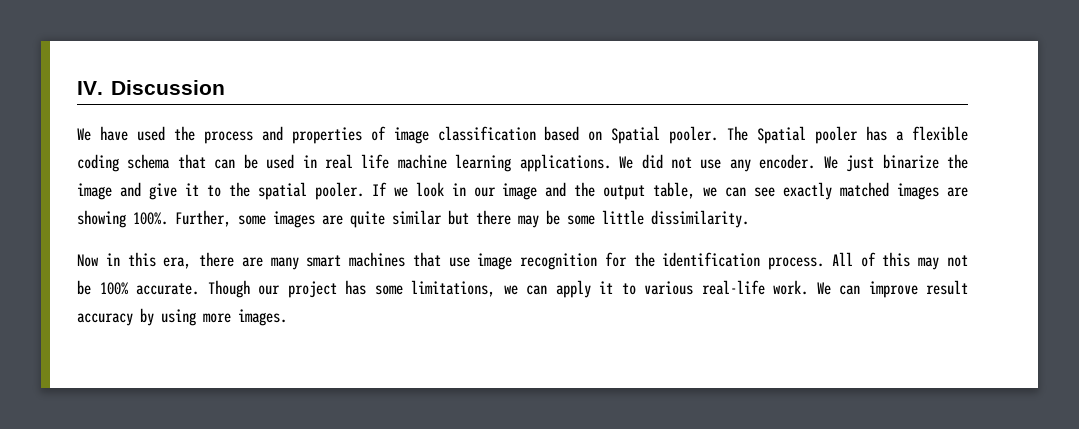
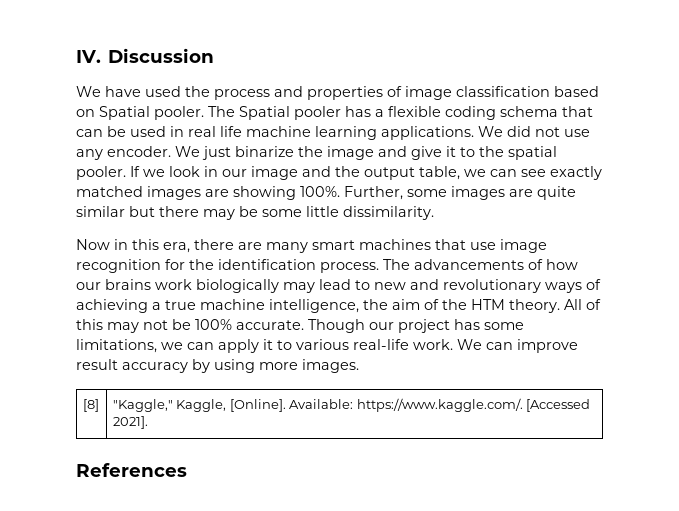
(825, 263) none -> [383,259,578,270] [76,279,601,293] [76,299,560,313] The advancements of how our brains work biologically may lead to new and revolutionary ways of achieving a true machine intelligence, the aim of the HTM theory.
(287, 317) none -> [82,399,99,412] [112,398,591,412] [112,416,148,429] [76,463,187,477] // [8] | "Kaggle," Kaggle, [Online]. Available: https://www.kaggle.com/. [Accessed 2021]. // References

